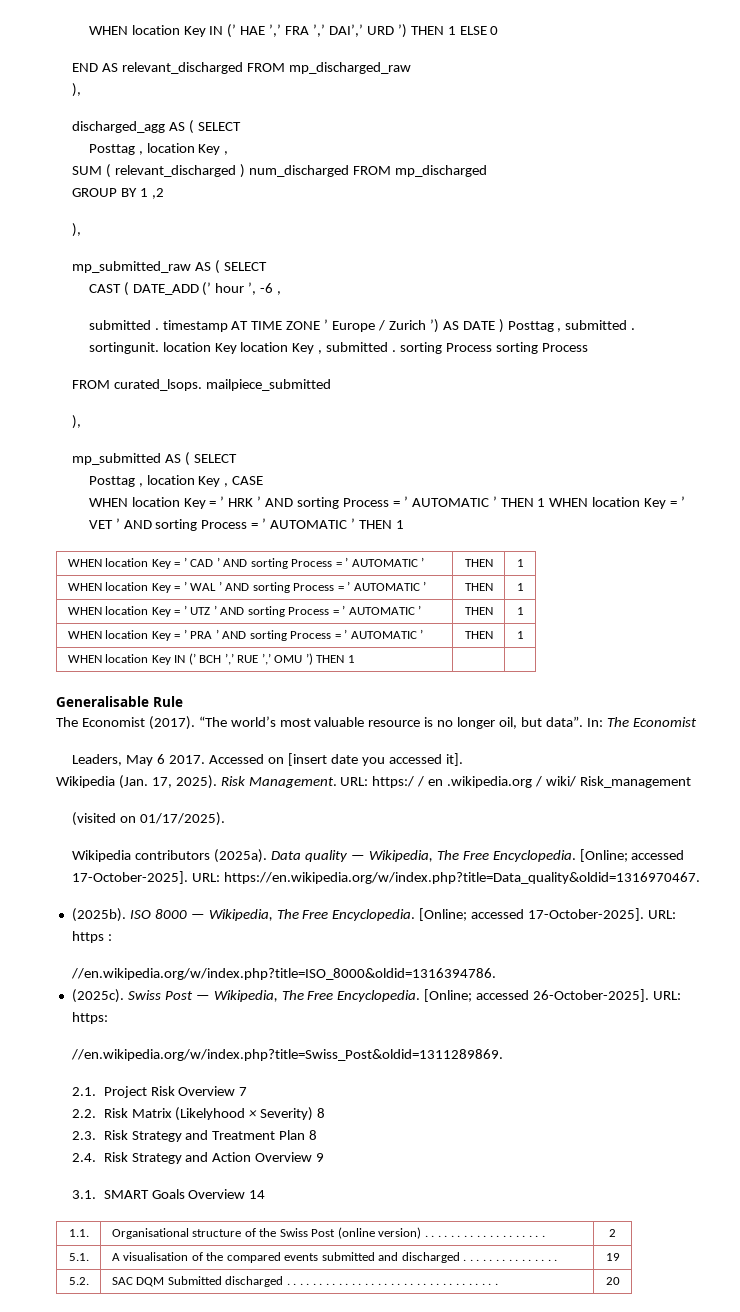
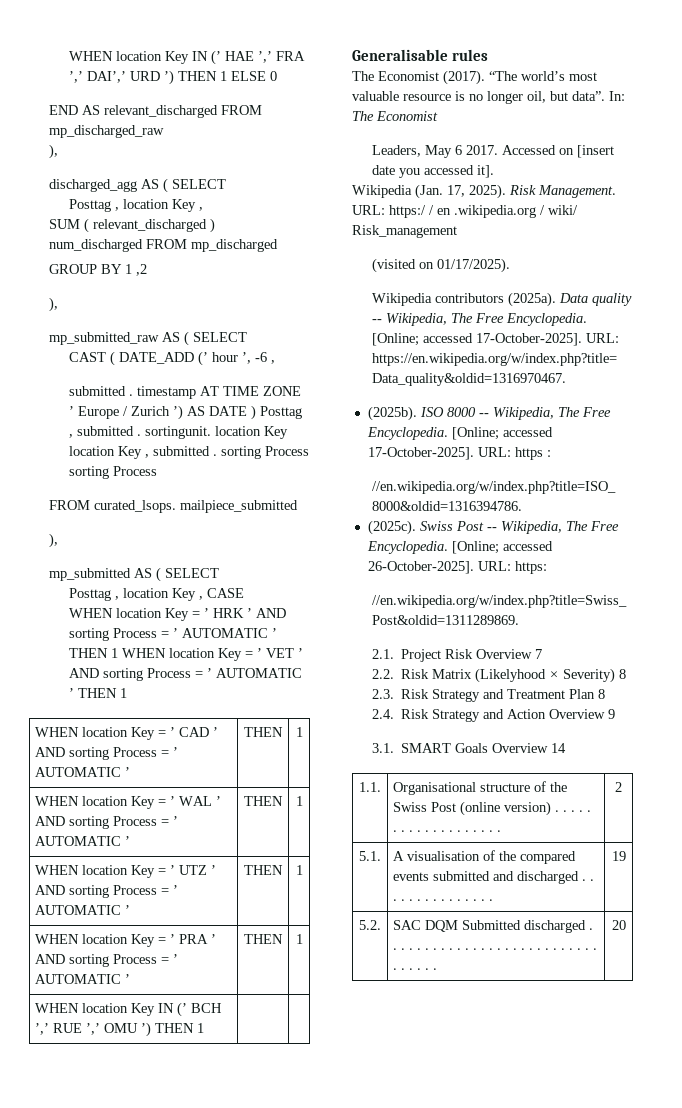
[153,696,183,707] Rule -> [452,49,489,61] rules
[350,855,365,860] — -> [372,319,383,323] --
[190,914,205,919] — -> [478,413,489,417] --
[195,995,210,1000] — -> [486,527,497,531] --

